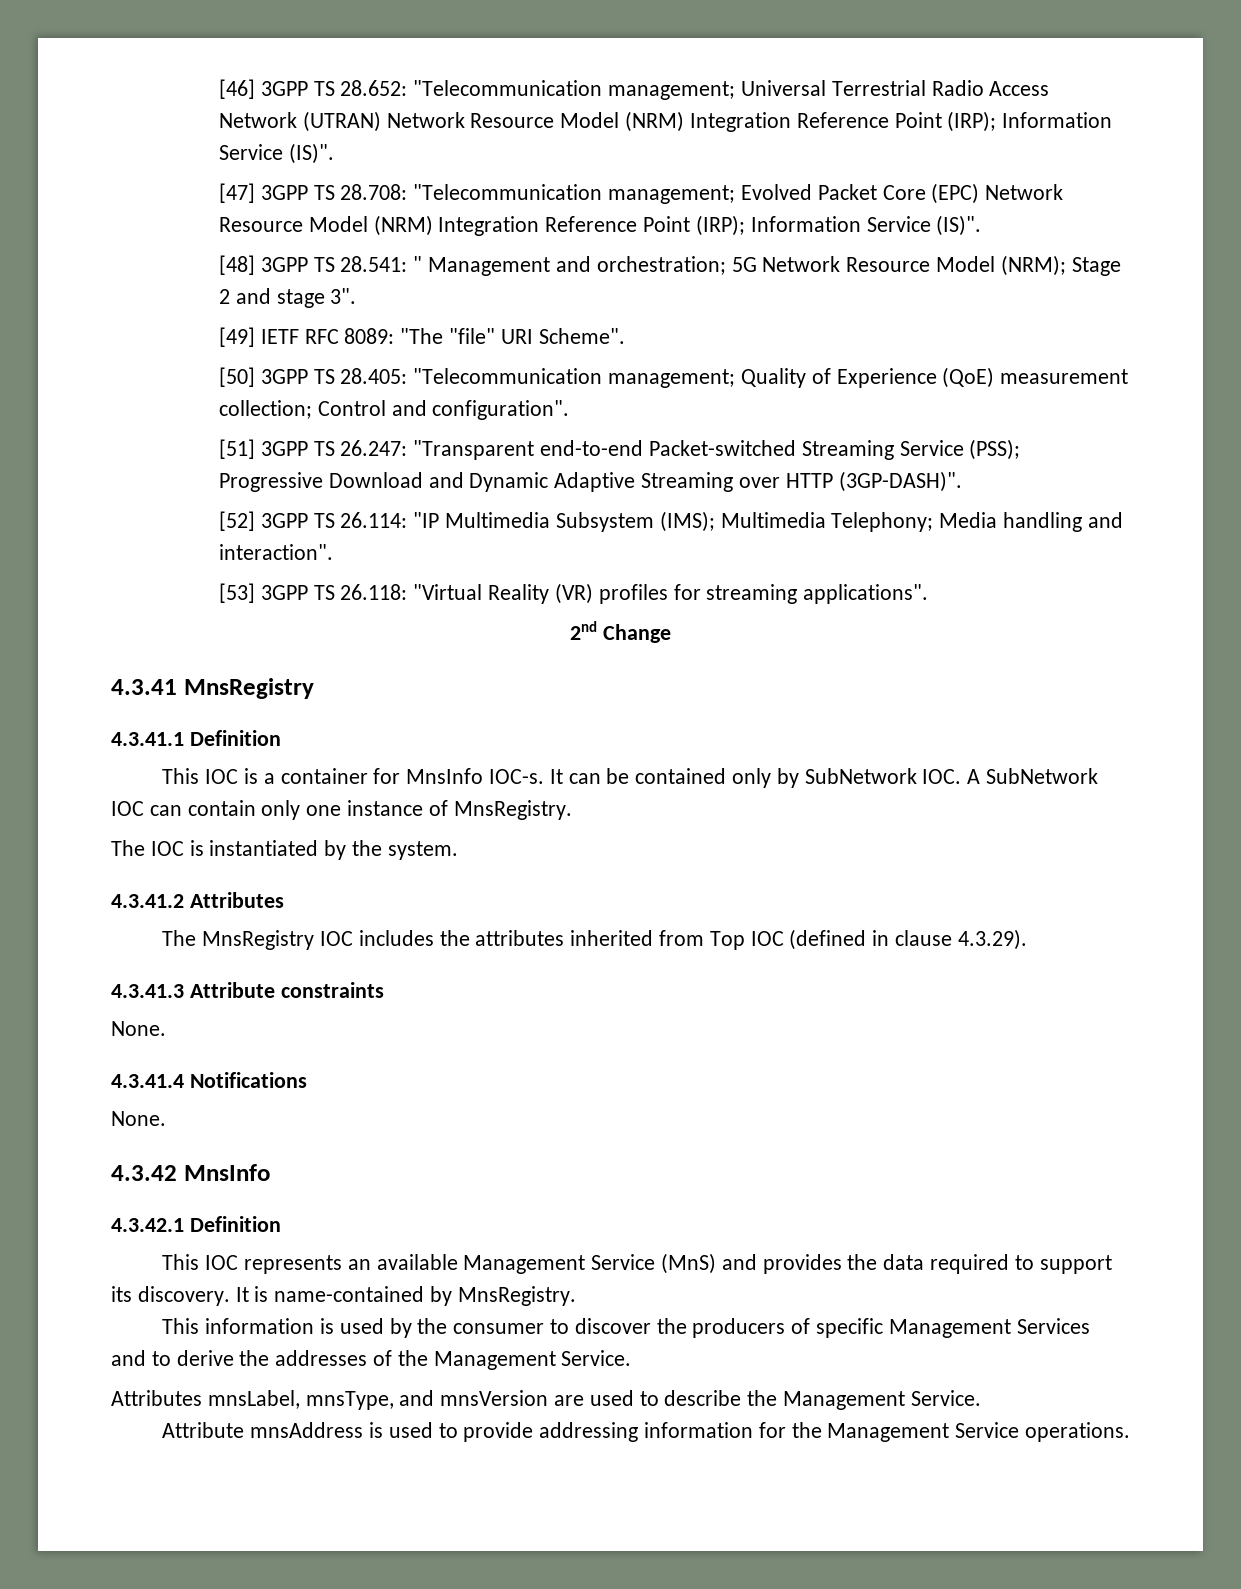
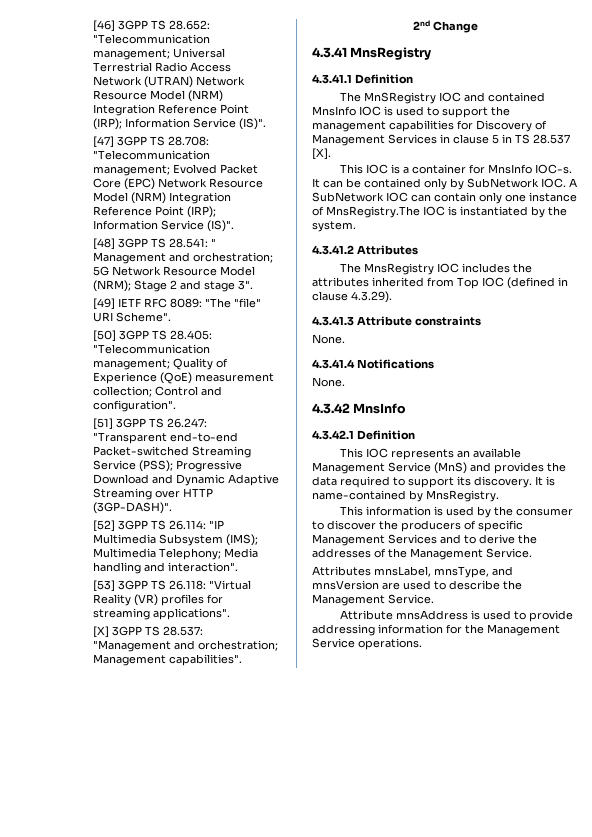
(929, 594) none -> [93,626,204,638] [93,640,279,652] [93,654,243,666] // [X] 3GPP TS 28.537: "Management and orchestration; Management capabilities".
(281, 738) none -> [340,92,546,104] [312,106,510,118] [312,120,547,132] [312,134,570,146] [312,148,331,160] // The MnSRegistry IOC and contained MnsInfo IOC is used to support the management capabilities for Discovery of Management Services in clause 5 in TS 28.537 [X].
[453,800,572,820] [111,840,145,856] MnsRegistry. // The -> [326,206,420,218] MnsRegistry.The

